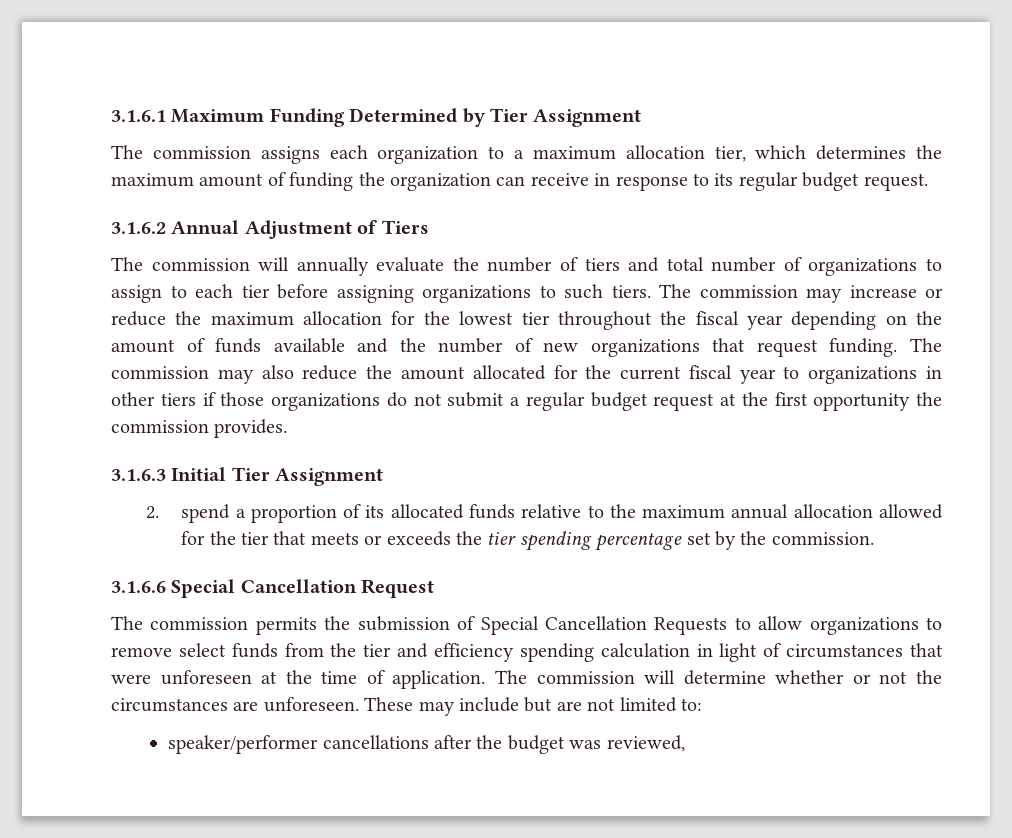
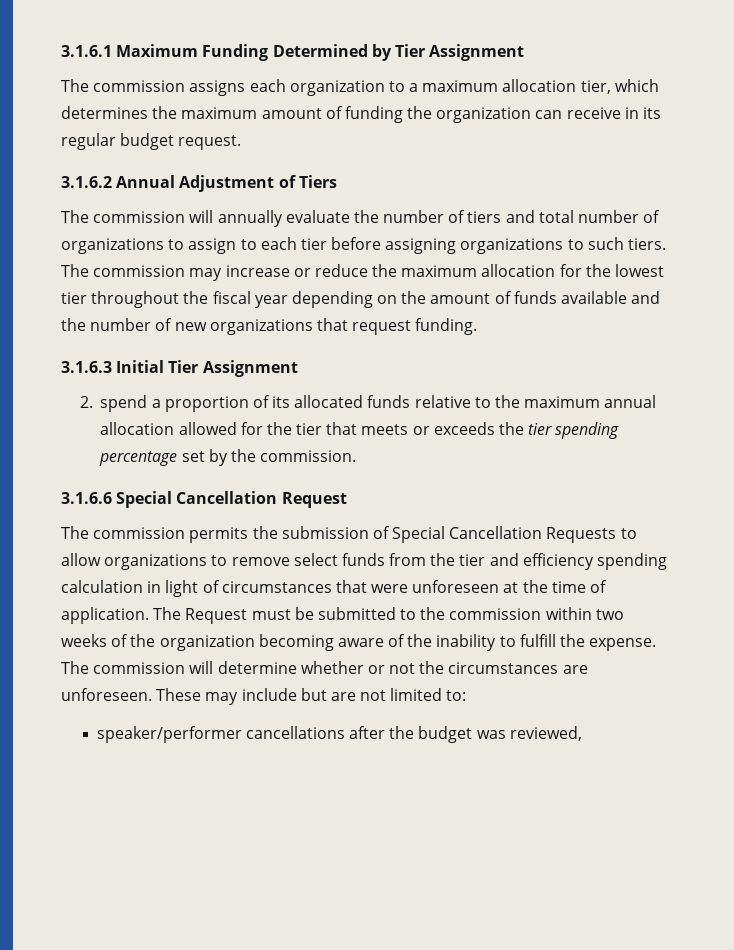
[615,173,709,191] response to -> (639, 113) none
[910,338,943,352] [111,365,943,384] [111,392,942,411] [111,419,288,438] The commission may also reduce the amount allocated for the current fiscal year to organizations in other tiers if those organizations do not submit a regular budget request at the first opportunity the commission provides. -> (478, 326) none
(527, 677) none -> [185,607,624,624] [61,634,657,651] [61,661,89,674] Request must be submitted to the commission within two weeks of the organization becoming aware of the inability to fulfill the expense. The

